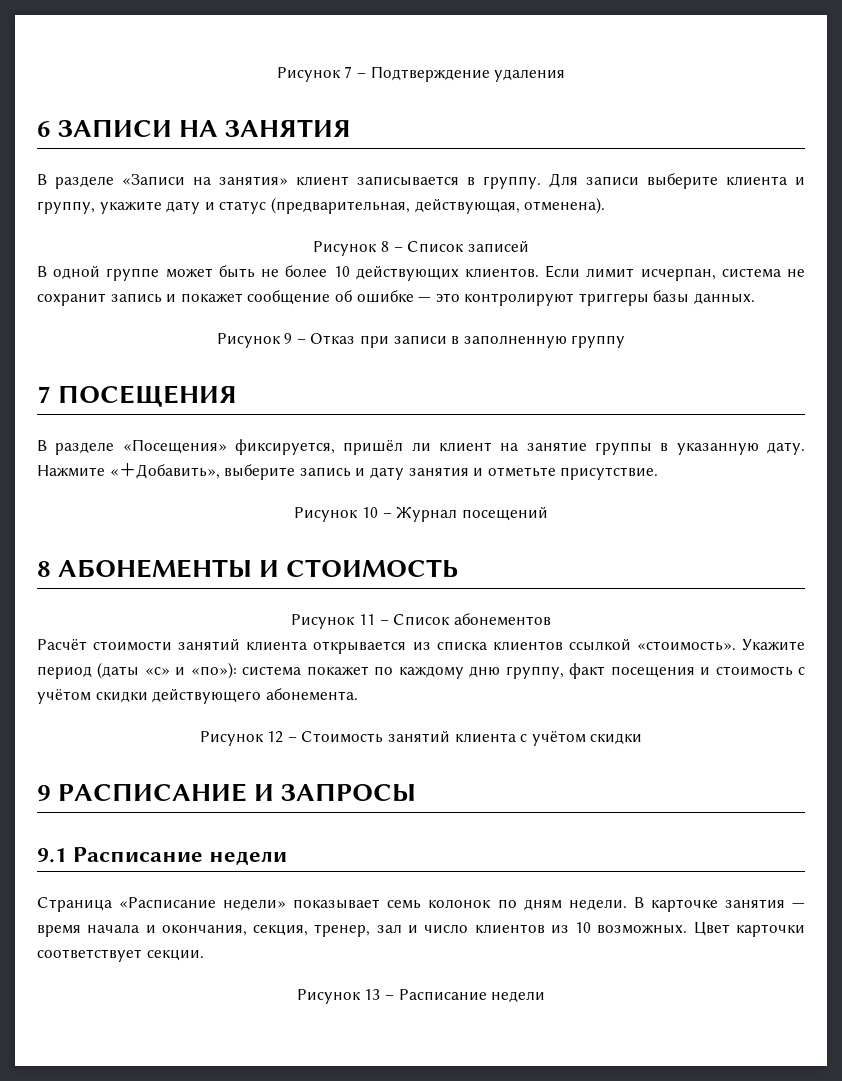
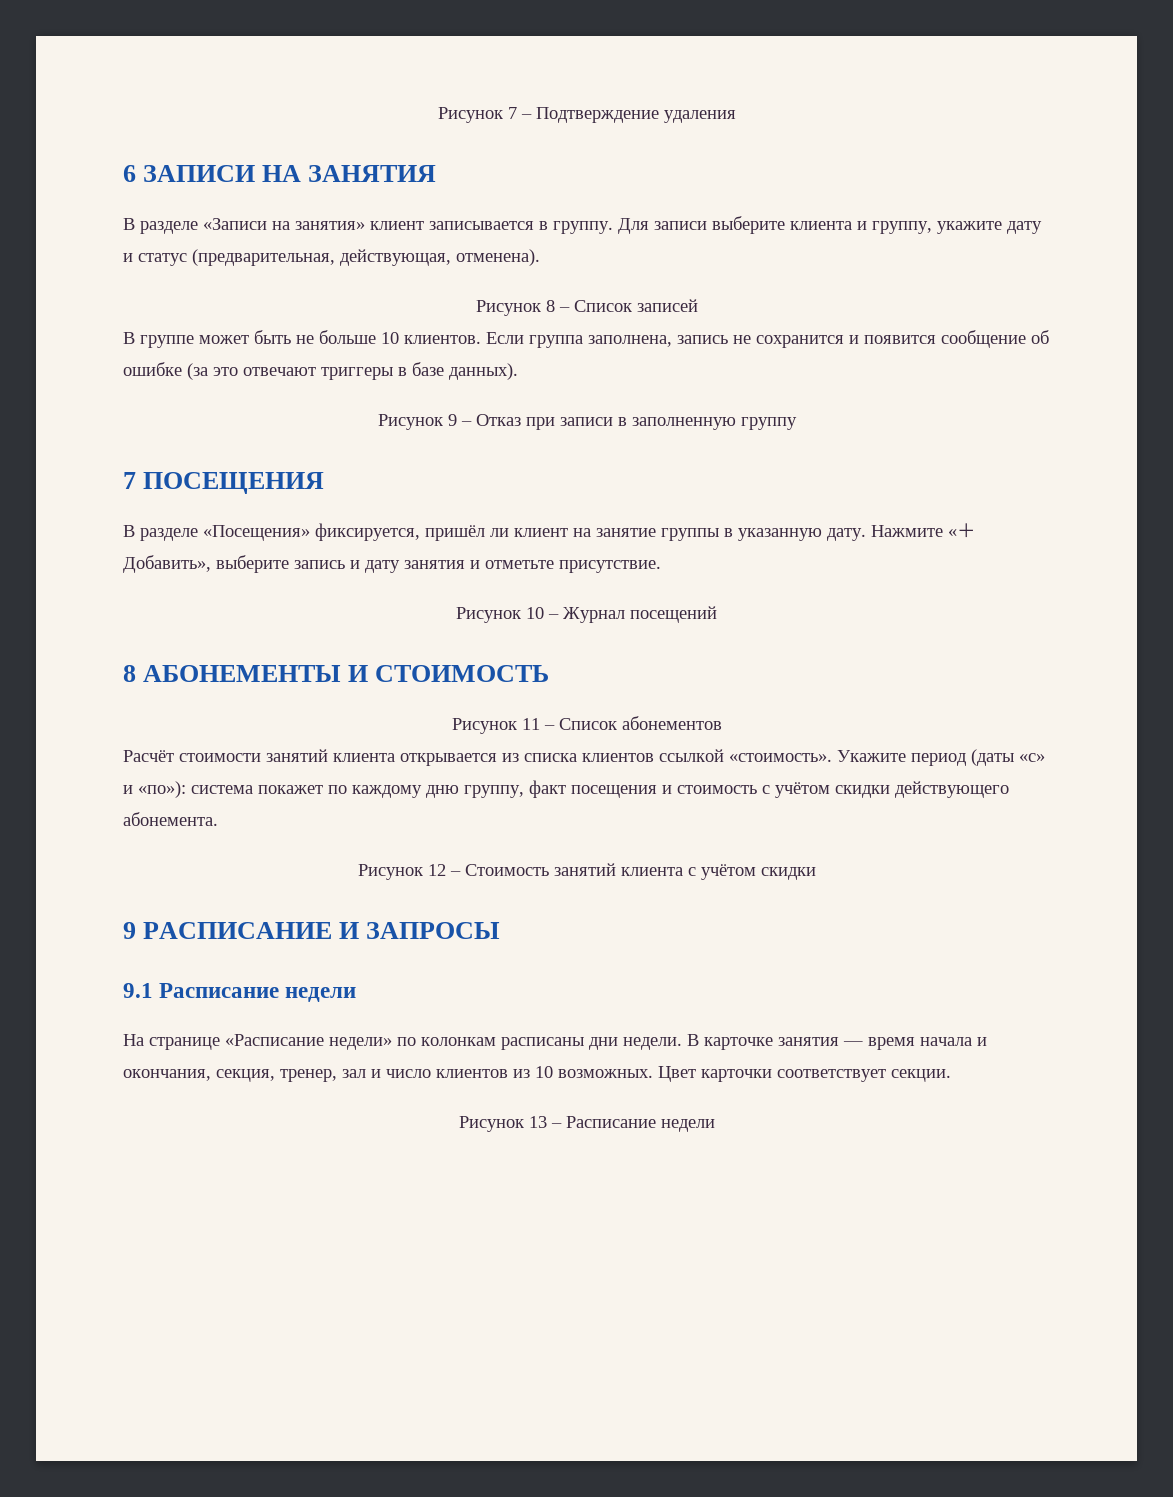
[53,265,101,280] одной -> (135, 338) none
[285,265,805,281] [37,290,756,306] более 10 действующих клиентов. Если лимит исчерпан, система не сохранит запись и покажет сообщение об ошибке — это контролируют триггеры базы данных. -> [319,330,1049,348] [123,362,518,380] больше 10 клиентов. Если группа заполнена, запись не сохранится и появится сообщение об ошибке (за это отвечают триггеры в базе данных).
[37,897,562,912] Страница «Расписание недели» показывает семь колонок по дням -> [123,1034,618,1050] На странице «Расписание недели» по колонкам расписаны дни

